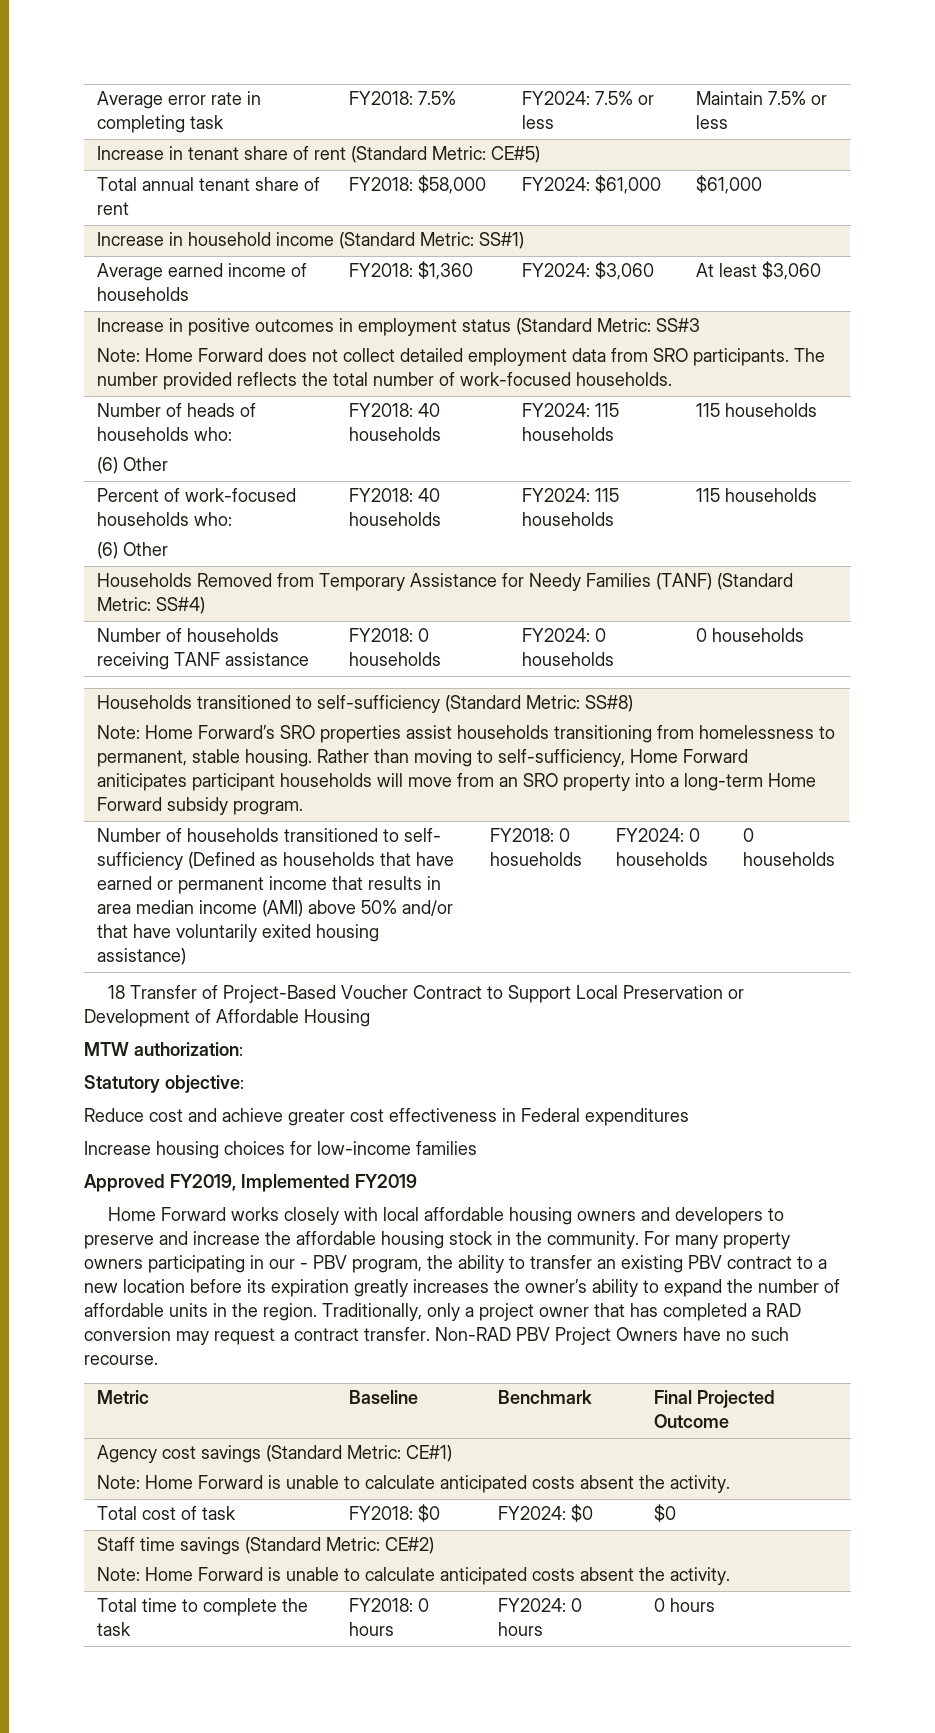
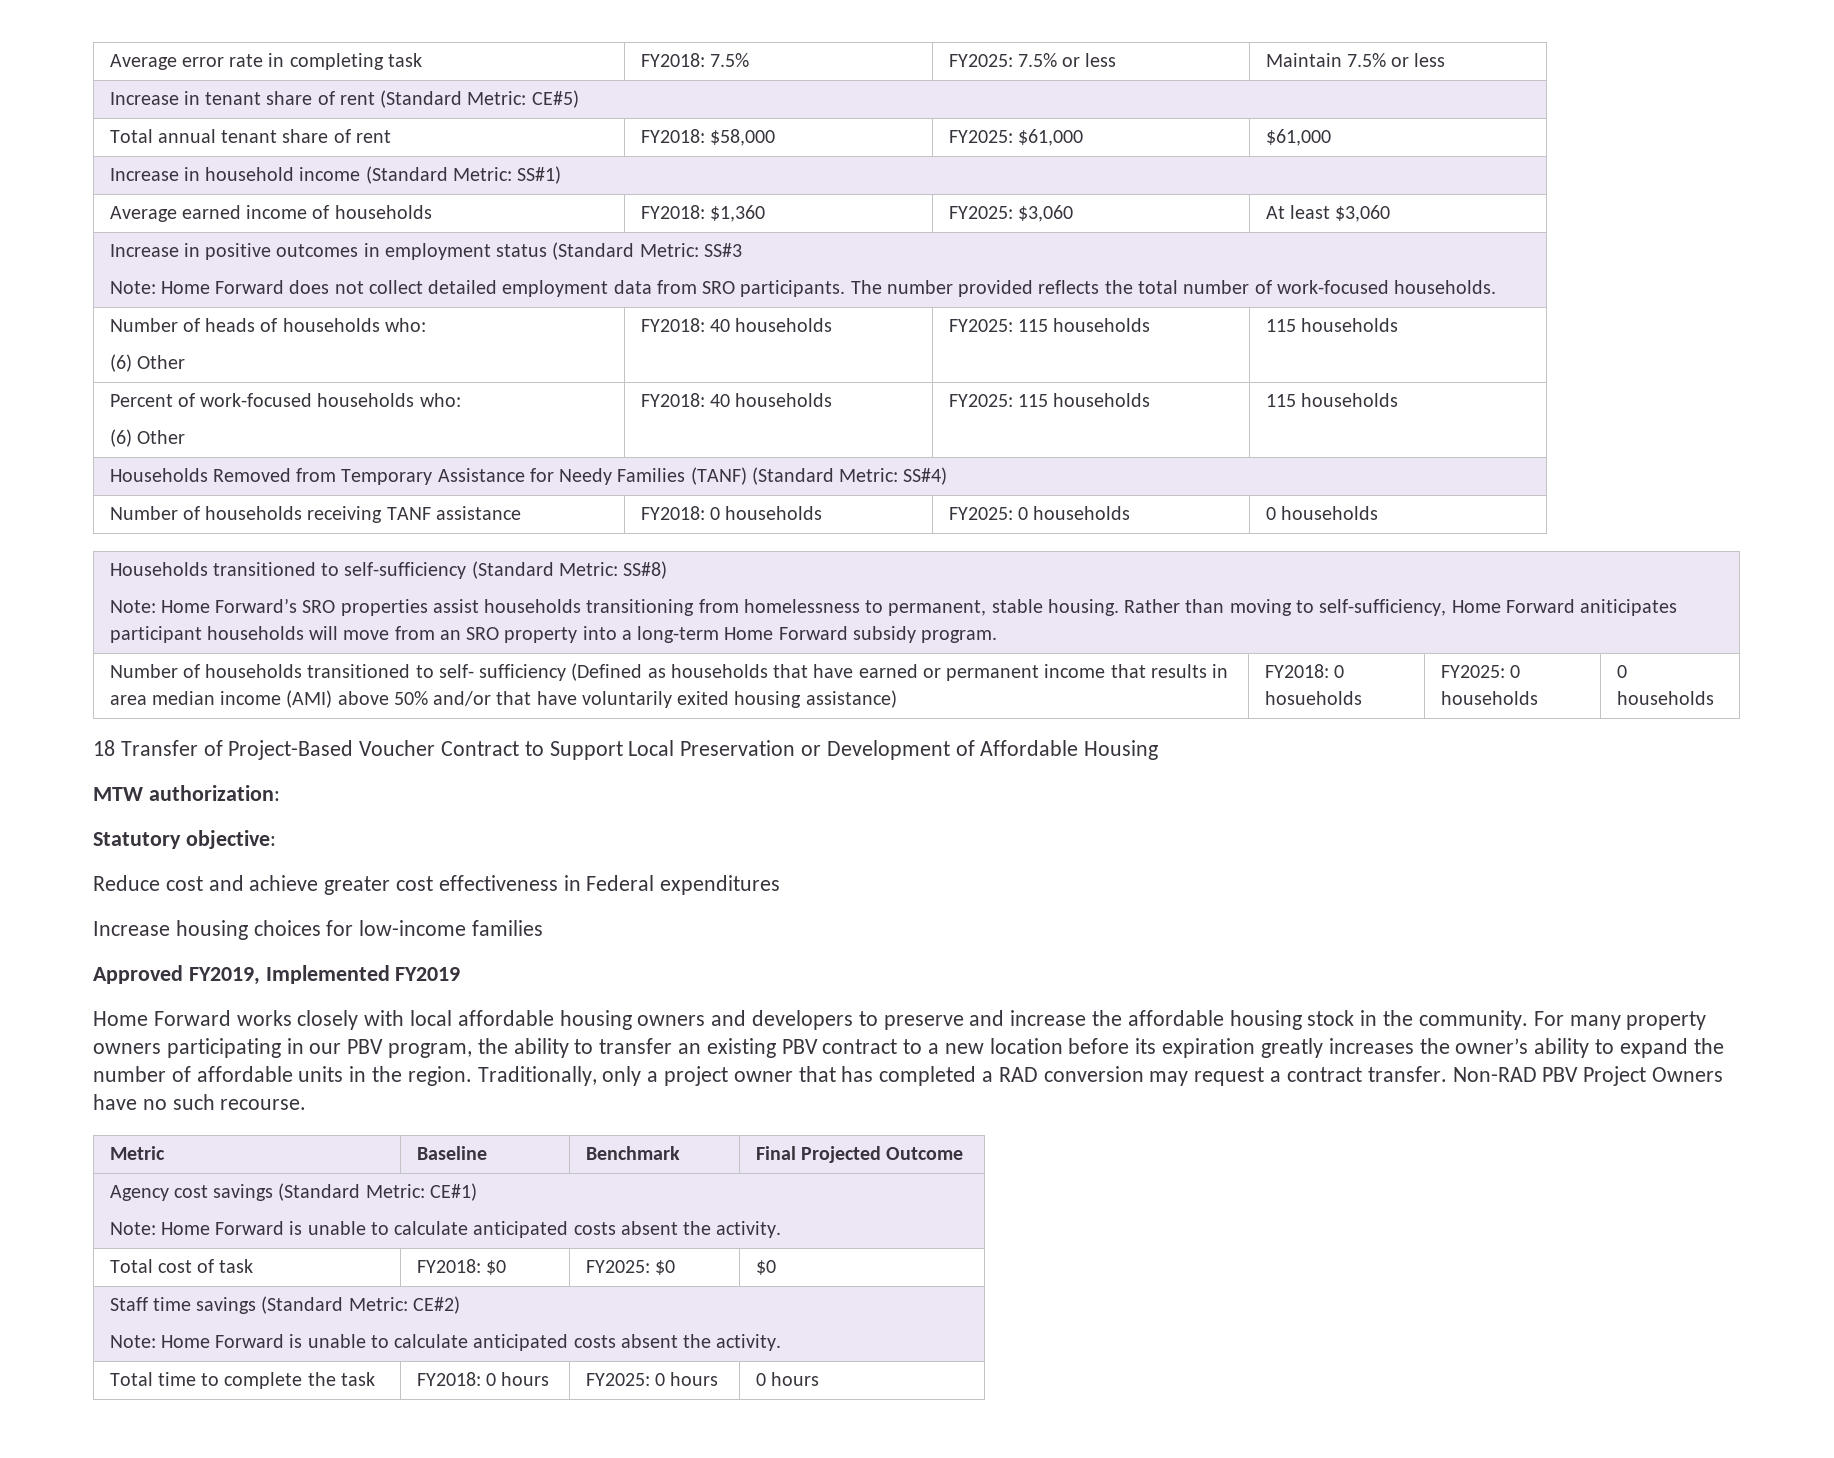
[521,91,590,105] FY2024: -> [948,54,1013,67] FY2025:
[521,177,590,191] FY2024: -> [948,130,1013,143] FY2025:
[521,263,590,277] FY2024: -> [948,206,1013,219] FY2025:
[521,403,590,417] FY2024: -> [948,319,1013,332] FY2025:
[521,488,590,502] FY2024: -> [948,394,1013,407] FY2025:
[521,628,590,642] FY2024: -> [948,507,1013,520] FY2025:
[615,828,684,842] FY2024: -> [1440,665,1505,678] FY2025:
[300,1263,308,1269] - -> (342, 1048) none
[497,1506,566,1520] FY2024: -> [585,1260,650,1273] FY2025:
[497,1598,566,1612] FY2024: -> [585,1373,650,1386] FY2025:

